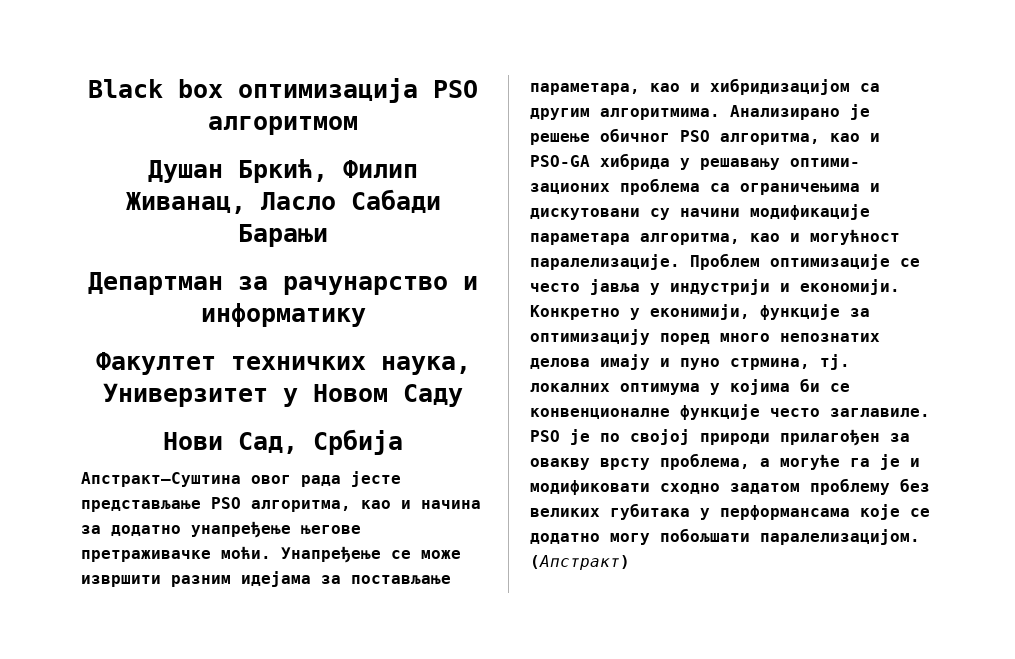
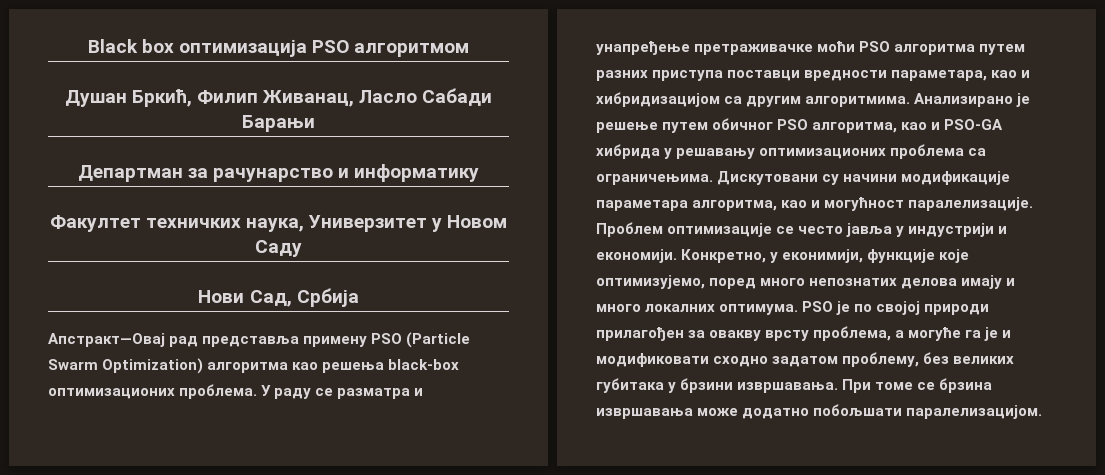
[81,471,401,487] [81,497,481,512] [81,521,361,538] [81,546,461,563] [81,571,451,587] Апстракт—Суштина овог рада јесте представљање PSO алгоритма, као и начина за додатно унапређење његове претраживачке моћи. Унапређење се може извршити разним идејама за постављање -> [48,332,471,348] [48,358,460,374] [48,384,424,399] [596,41,1026,55] [596,70,888,81] Апстракт—Овај рад представља примену PSO (Particle Swarm Optimization) алгоритма као решења black-box оптимизационих проблема. У раду се разматра и унапређење претраживачке моћи PSO алгоритма путем разних приступа поставци вредности
(590, 139) none -> [662,122,709,133] путем
[790,158,860,167] [530,178,880,195] [530,208,640,220] оптими- зационих проблема са ограничењима и дискутовани -> [759,144,987,159] [596,171,819,185] оптимизационих проблема са ограничењима. Дискутовани
[530,305,620,320] Конкретно -> [681,249,767,263] Конкретно,
[850,308,870,317] [530,329,650,345] за оптимизацију -> [939,249,970,263] [596,275,705,289] које оптимизујемо,
[680,354,850,370] [530,378,850,395] [530,404,930,420] пуно стрмина, тј. локалних оптимума у којима би се конвенционалне функције често заглавиле. -> [596,304,799,315] много локалних оптимума.
[810,478,890,495] проблему -> [842,352,920,367] проблему,
[720,504,930,520] [530,533,650,545] перформансама које се додатно могу -> [680,378,993,393] [596,408,810,419] брзини извршавања. При томе се брзина извршавања може додатно
[530,555,630,570] (Апстракт) -> (1043, 412) none

